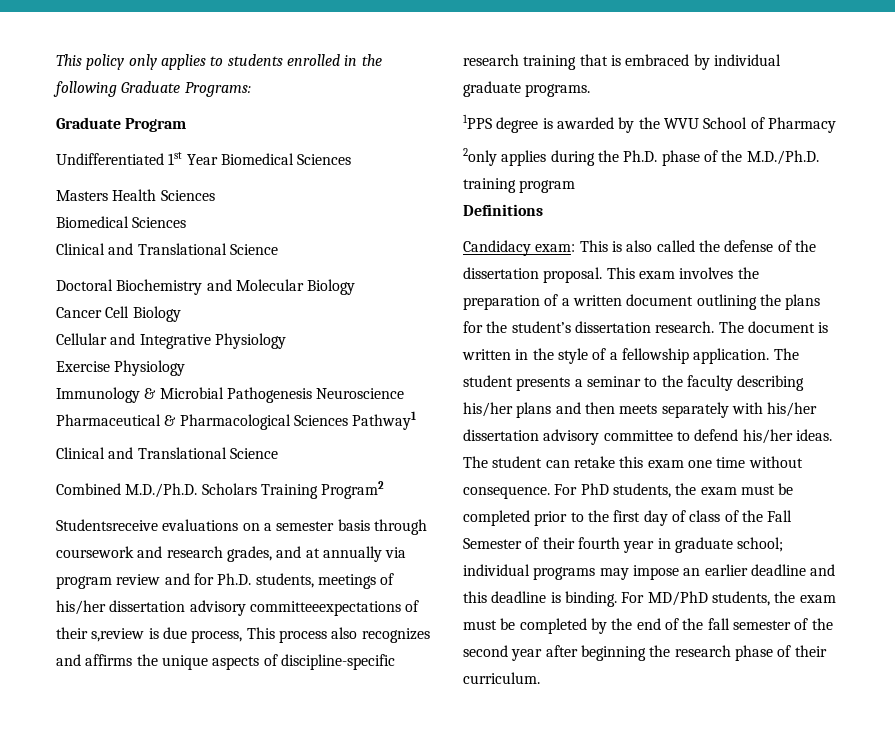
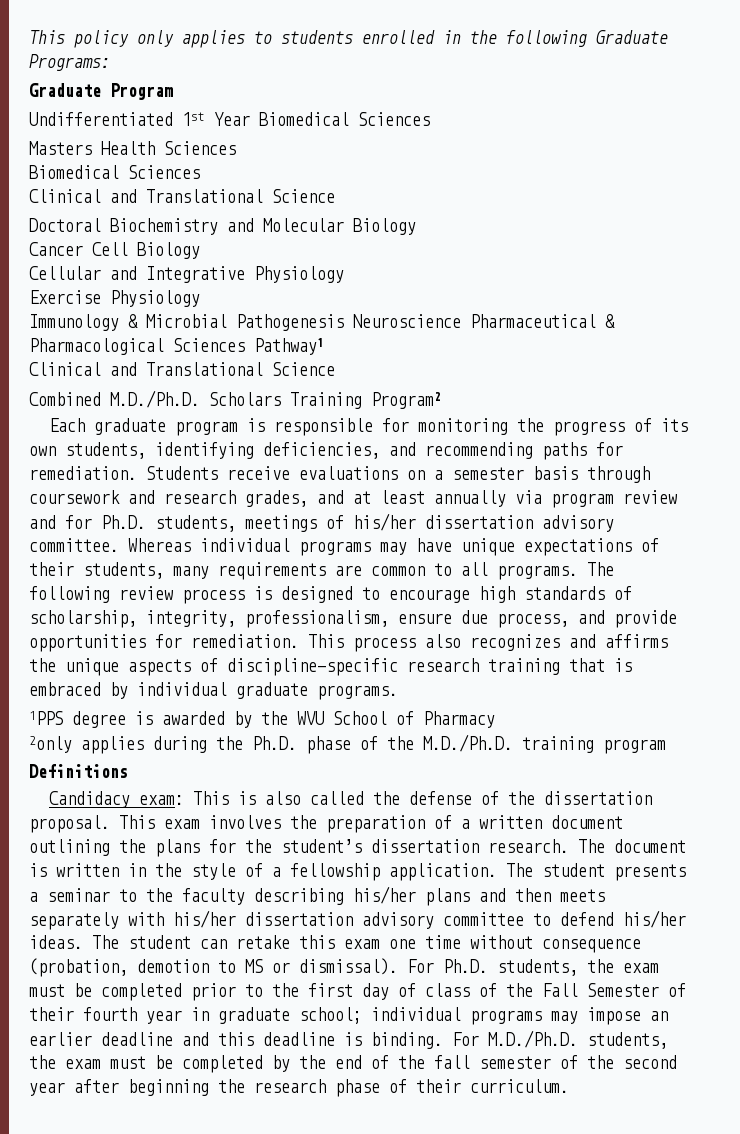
[56,519,158,531] Studentsreceive -> [49,418,689,436] [29,442,623,460] [29,466,290,480] Each graduate program is responsible for monitoring the progress of its own students, identifying deficiencies, and recommending paths for remediation. Students receive
(320, 553) none -> [380,490,425,504] least
[249,600,420,616] [56,627,243,643] committeeexpectations of their s,review is due process, -> [29,538,659,556] [29,562,614,580] [29,586,632,604] [29,610,677,628] [29,634,299,652] committee. Whereas individual programs may have unique expectations of their students, many requirements are common to all programs. The following review process is designed to encourage high standards of scholarship, integrity, professionalism, ensure due process, and provide opportunities for remediation.
[463,483,609,499] consequence. For PhD -> [542,939,641,953] [29,958,488,977] consequence (probation, demotion to MS or dismissal). For Ph.D.
[647,591,708,606] MD/PhD -> [488,1030,578,1048] M.D./Ph.D.

